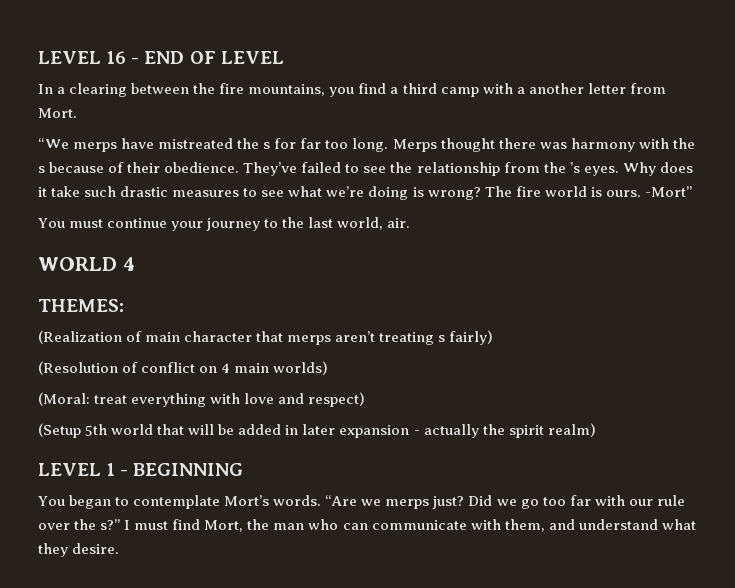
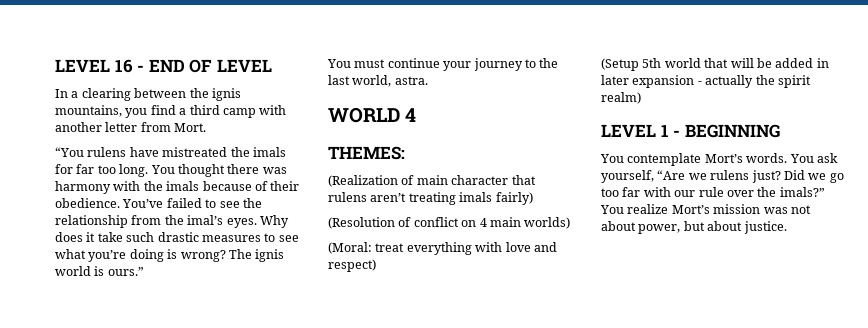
[219,83,245,94] fire -> [211,88,241,101] ignis
[516,87,525,94] a -> (287, 110) none
[38,138,118,152] “We merps -> [55,147,127,157] “You rulens
[263,142,271,149] s -> [252,147,286,157] imals
[392,139,437,152] Merps -> [150,165,175,174] You
[38,166,45,173] s -> [166,181,200,191] imals
[243,162,298,176] They’ve -> [122,199,164,208] You’ve
[569,162,580,173] ’s -> [187,215,224,225] imal’s
[326,186,365,197] we’re -> [88,250,127,262] you’re
[515,186,541,197] fire -> [255,249,285,262] ignis
[605,186,692,197] ours. -Mort” -> [107,267,144,276] ours.”
[387,218,411,228] air. -> [394,76,428,85] astra.
[287,335,332,345] merps -> [328,192,367,202] rulens
[438,335,446,342] s -> [459,192,493,202] imals
[69,495,130,509] began to -> (624, 158) none
(322, 500) none -> [789,153,838,163] [601,170,654,183] You ask yourself,
[385,499,430,509] merps -> [710,170,750,180] rulens
[100,519,696,532] [38,543,120,557] s?” I must find Mort, the man who can communicate with them, and understand what they desire. -> [779,187,825,197] [600,204,811,214] [601,221,787,234] imals?” You realize Mort’s mission was not about power, but about justice.

